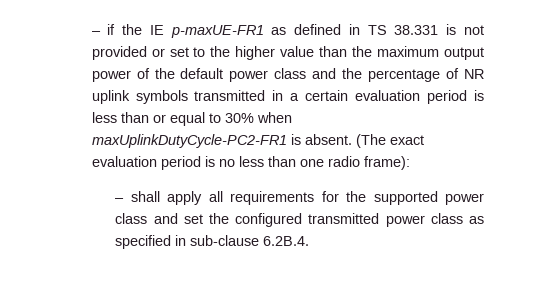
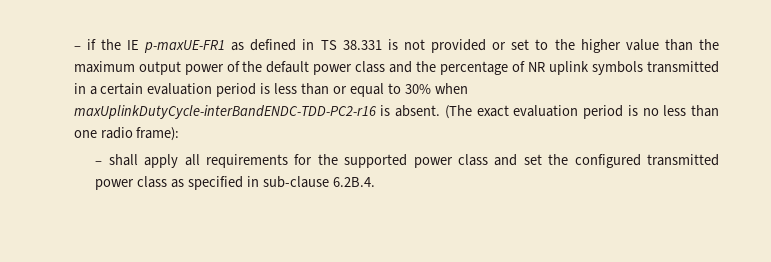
[91,134,287,148] maxUplinkDutyCycle-PC2-FR1 -> [73,105,377,119] maxUplinkDutyCycle-interBandENDC-TDD-PC2-r16

